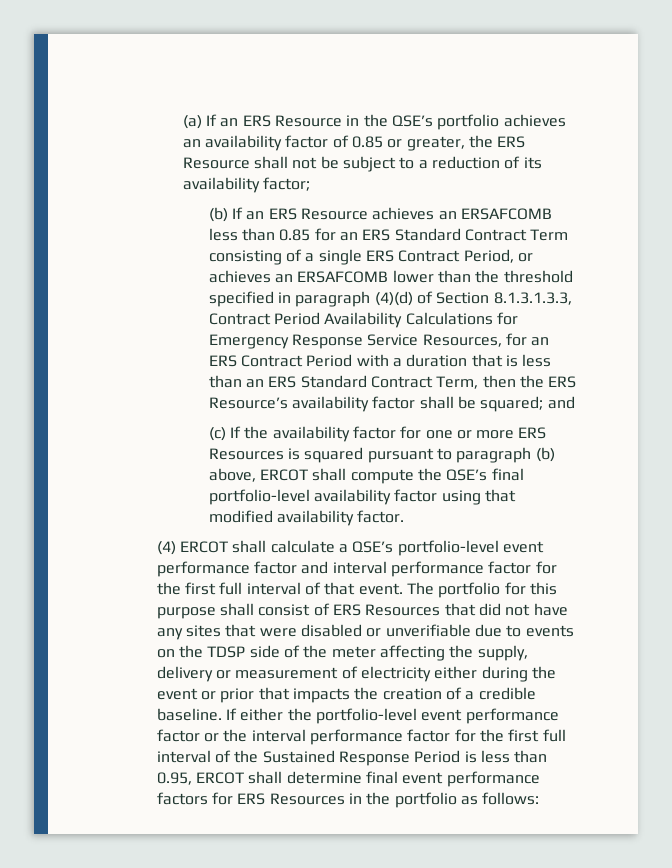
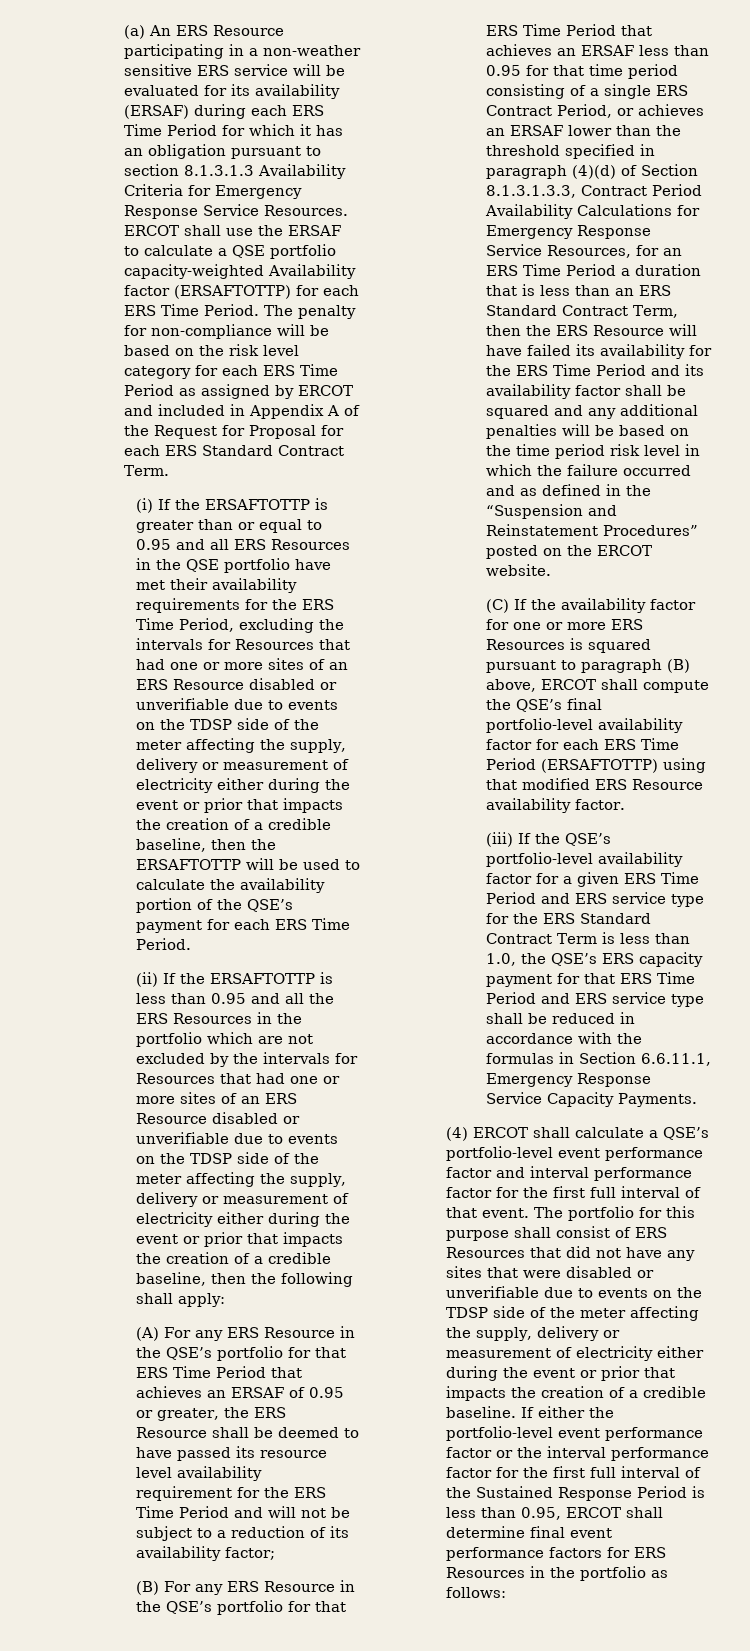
[206,114,566,130] [182,135,383,151] If an ERS Resource in the QSE’s portfolio achieves an availability factor of 0.85 -> [149,25,285,36] [124,44,362,59] [124,64,346,76] [124,84,341,99] [124,104,325,119] [124,124,344,136] [124,144,322,159] [124,164,347,179] [124,184,303,199] [124,204,349,219] [124,225,342,236] [124,244,337,259] [124,264,357,279] [124,285,360,299] [124,304,357,319] [124,324,330,339] [124,344,300,356] [124,364,339,379] [124,384,354,399] [124,404,361,419] [124,425,345,439] [124,445,345,456] [124,465,170,476] [135,498,328,513] [135,519,322,533] [135,539,350,550] [135,558,331,573] [135,578,297,593] [135,598,334,613] [135,618,344,633] [135,638,350,650] [135,658,348,670] [135,678,337,690] [135,698,338,710] [135,718,319,730] [135,738,346,753] [135,758,349,773] [135,778,350,793] [135,798,343,813] [135,818,331,830] [135,838,276,852] [135,858,360,870] [135,878,325,893] [135,898,293,913] [135,918,350,933] [135,938,191,950] [135,972,333,987] [135,993,334,1004] [135,1012,302,1024] [135,1032,313,1047] [135,1052,358,1067] [135,1073,340,1084] [135,1092,297,1104] [135,1112,300,1124] [135,1132,338,1144] [135,1152,319,1164] [135,1172,346,1187] [135,1192,349,1207] [135,1212,350,1227] [135,1232,343,1247] [135,1252,331,1264] [135,1272,353,1287] [135,1293,225,1307] [135,1326,355,1341] [135,1346,346,1361] [135,1366,302,1378] [135,1386,344,1398] An ERS Resource participating in a non-weather sensitive ERS service will be evaluated for its availability (ERSAF) during each ERS Time Period for which it has an obligation pursuant to section 8.1.3.1.3 Availability Criteria for Emergency Response Service Resources. ERCOT shall use the ERSAF to calculate a QSE portfolio capacity-weighted Availability factor (ERSAFTOTTP) for each ERS Time Period. The penalty for non-compliance will be based on the risk level category for each ERS Time Period as assigned by ERCOT and included in Appendix A of the Request for Proposal for each ERS Standard Contract Term. // (i) If the ERSAFTOTTP is greater than or equal to 0.95 and all ERS Resources in the QSE portfolio have met their availability requirements for the ERS Time Period, excluding the intervals for Resources that had one or more sites of an ERS Resource disabled or unverifiable due to events on the TDSP side of the meter affecting the supply, delivery or measurement of electricity either during the event or prior that impacts the creation of a credible baseline, then the ERSAFTOTTP will be used to calculate the availability portion of the QSE’s payment for each ERS Time Period. // (ii) If the ERSAFTOTTP is less than 0.95 and all the ERS Resources in the portfolio which are not excluded by the intervals for Resources that had one or more sites of an ERS Resource disabled or unverifiable due to events on the TDSP side of the meter affecting the supply, delivery or measurement of electricity either during the event or prior that impacts the creation of a credible baseline, then the following shall apply: // (A) For any ERS Resource in the QSE’s portfolio for that ERS Time Period that achieves an ERSAF of 0.95
(289, 162) none -> [253,1427,359,1438] [135,1446,327,1461] [135,1466,262,1481] [135,1486,326,1501] [135,1506,296,1518] be deemed to have passed its resource level availability requirement for the ERS Time Period and will
[208,207,552,222] [208,228,569,241] (b) If an ERS Resource achieves an ERSAFCOMB less than 0.85 for an ERS Standard Contract Term -> [135,1580,355,1595] [135,1600,346,1615] [485,24,652,36] [485,44,709,56] [485,64,678,79] (B) For any ERS Resource in the QSE’s portfolio for that ERS Time Period that achieves an ERSAF less than 0.95 for that time period
[297,271,389,283] ERSAFCOMB -> [509,125,563,136] ERSAF
[240,354,389,367] Contract Period with -> [522,264,616,276] Time Period
[208,397,288,409] Resource’s -> [592,324,697,336] [485,344,712,359] [485,364,704,376] Resource will have failed its availability for the ERS Time Period and its
[480,396,575,412] [208,427,226,441] squared; and // (c) -> [485,404,698,419] [485,424,689,439] [485,444,700,459] [485,464,691,476] [485,484,651,496] [485,504,617,519] [485,524,698,536] [485,545,652,559] [485,564,551,576] [485,599,509,613] squared and any additional penalties will be based on the time period risk level in which the failure occurred and as defined in the “Suspension and Reinstatement Procedures” posted on the ERCOT website. // (C)
[535,447,555,462] (b) -> [666,659,690,673] (B)
(438, 495) none -> [535,738,679,750] [485,758,658,773] for each ERS Time Period (ERSAFTOTTP)
(273, 516) none -> [594,779,703,790] ERS Resource
(405, 516) none -> [485,832,611,847] [485,852,683,867] [485,872,699,887] [485,892,704,907] [485,913,651,924] [485,932,690,944] [485,952,703,967] [485,972,695,987] [485,992,704,1007] [485,1012,635,1024] [485,1032,642,1044] [485,1052,711,1066] [485,1073,651,1087] [485,1092,697,1107] // (iii) If the QSE’s portfolio-level availability factor for a given ERS Time Period and ERS service type for the ERS Standard Contract Term is less than 1.0, the QSE’s ERS capacity payment for that ERS Time Period and ERS service type shall be reduced in accordance with the formulas in Section 6.6.11.1, Emergency Response Service Capacity Payments.

